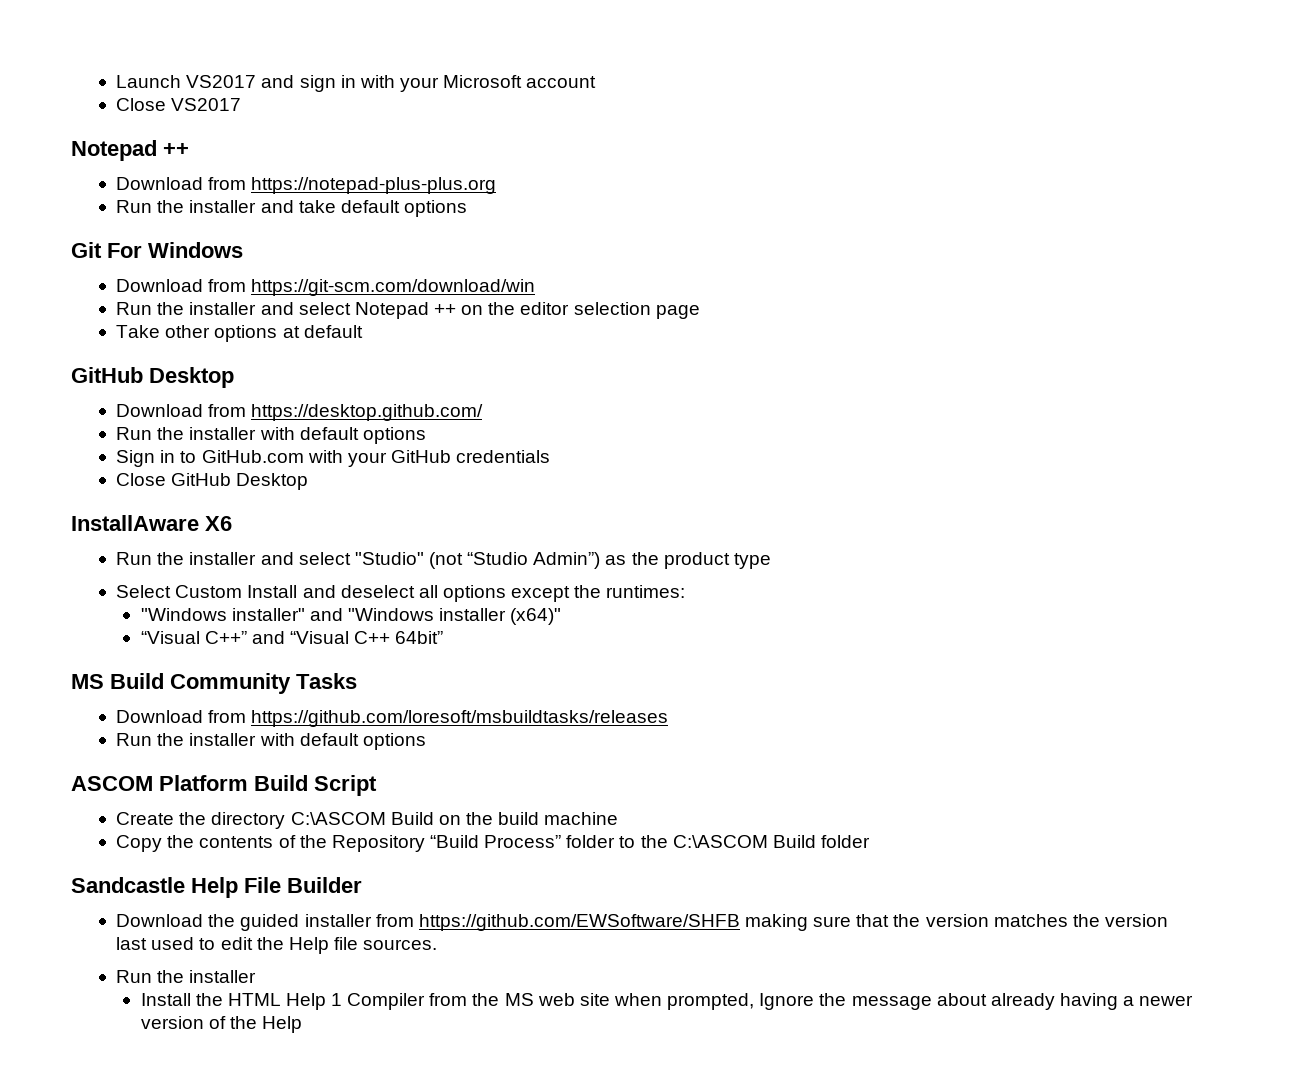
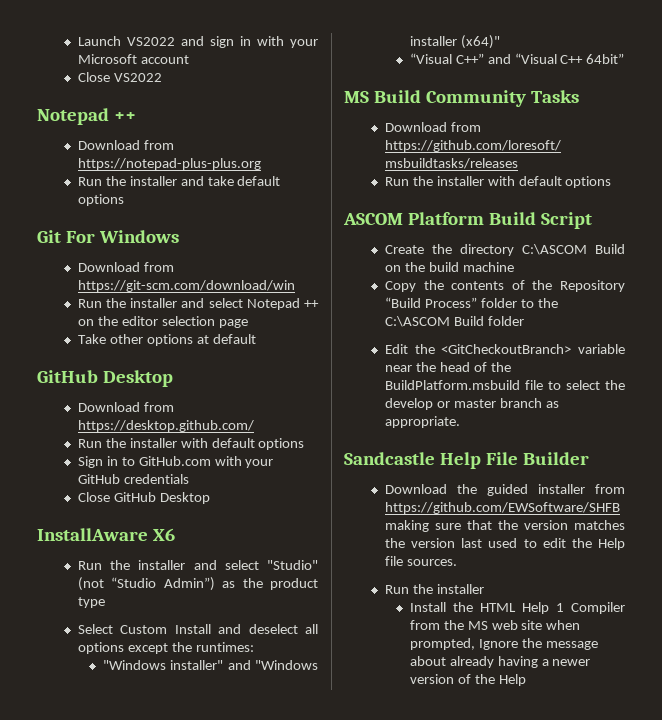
[186,75,257,88] VS2017 -> [126,37,175,46] VS2022
[171,98,242,111] VS2017 -> [113,73,162,82] VS2022
(870, 841) none -> [384,344,625,354] [384,362,511,372] [384,380,625,390] [384,398,559,410] [384,416,460,428] // Edit the <GitCheckoutBranch> variable near the head of the BuildPlatform.msbuild file to select the develop or master branch as appropriate.

